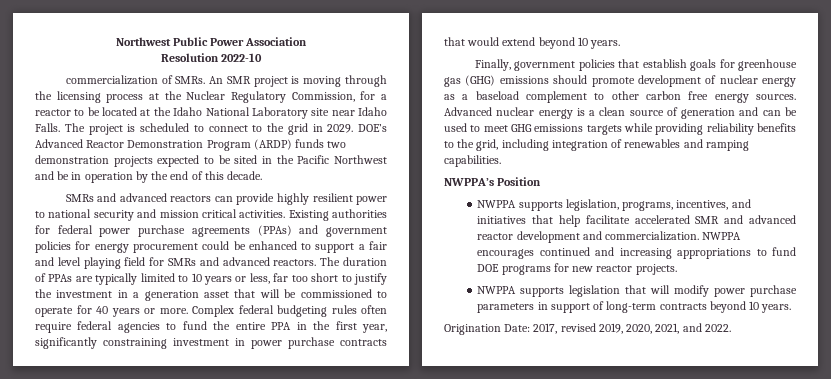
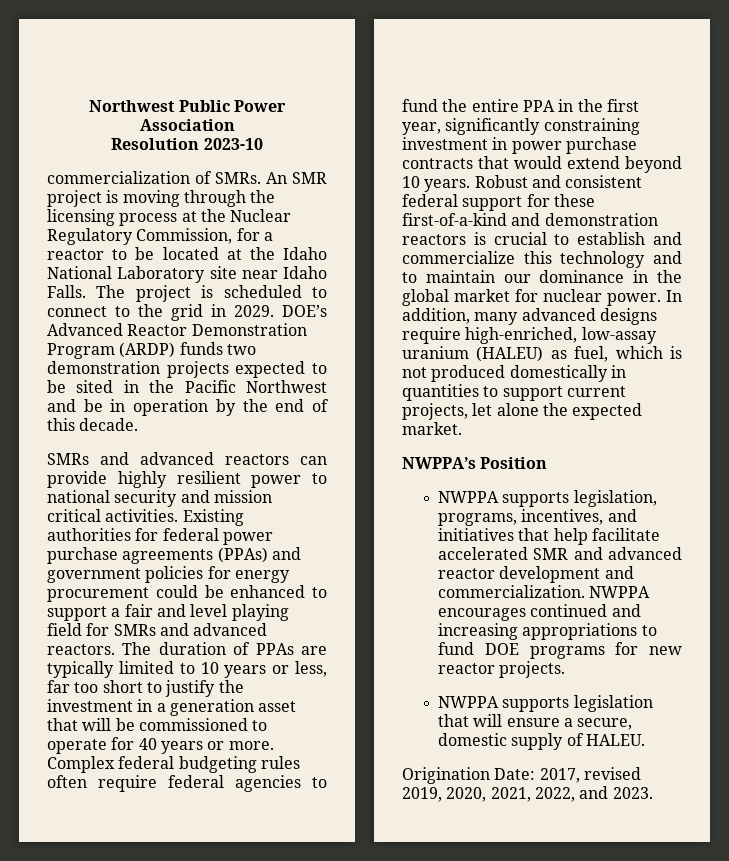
[221,53,263,62] 2022-10 -> [203,138,263,150] 2023-10
[474,59,797,71] [444,75,796,87] [444,91,796,103] [444,107,797,119] [444,123,796,135] [444,139,749,151] [444,155,501,167] // Finally, government policies that establish goals for greenhouse gas (GHG) emissions should promote development of nuclear energy as a baseload complement to other carbon free energy sources. Advanced nuclear energy is a clean source of generation and can be used to meet GHG emissions targets while providing reliability benefits to the grid, including integration of renewables and ramping capabilities. -> [474,175,643,188] [402,194,595,211] [402,213,658,226] [402,232,682,245] [402,251,682,268] [402,270,682,283] [402,289,682,306] [402,308,657,325] [402,327,657,344] [402,346,682,362] [402,365,626,382] [402,384,626,401] [402,403,643,420] [402,422,462,435] Robust and consistent federal support for these first-of-a-kind and demonstration reactors is crucial to establish and commercialize this technology and to maintain our dominance in the global market for nuclear power. In addition, many advanced designs require high-enriched, low-assay uranium (HALEU) as fuel, which is not produced domestically in quantities to support current projects, let alone the expected market.
[674,285,797,297] [477,301,792,313] modify power purchase parameters in support of long-term contracts beyond 10 years. -> [506,718,633,730] [437,733,645,750] ensure a secure, domestic supply of HALEU.
[682,323,731,332] and 2022. -> [534,786,653,802] 2022, and 2023.

